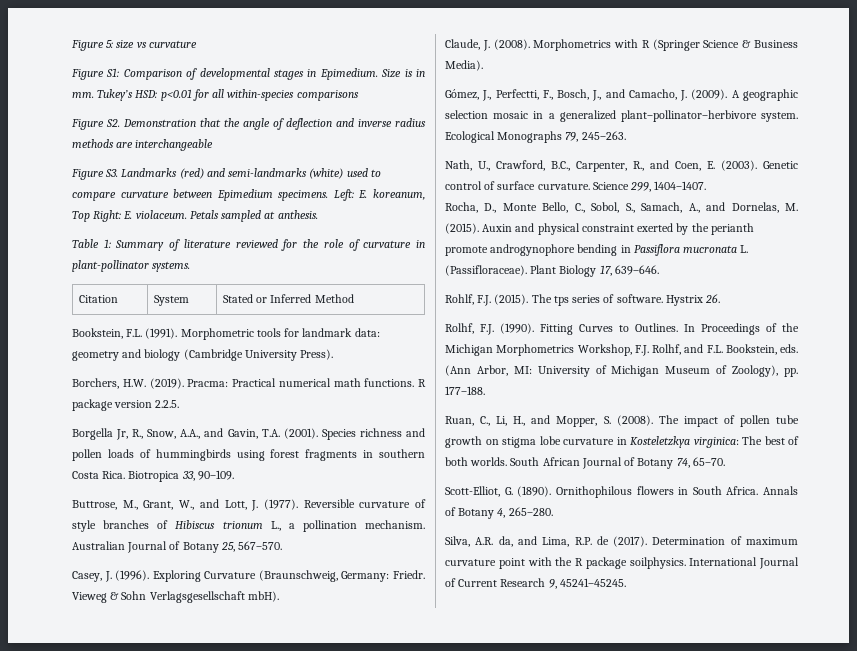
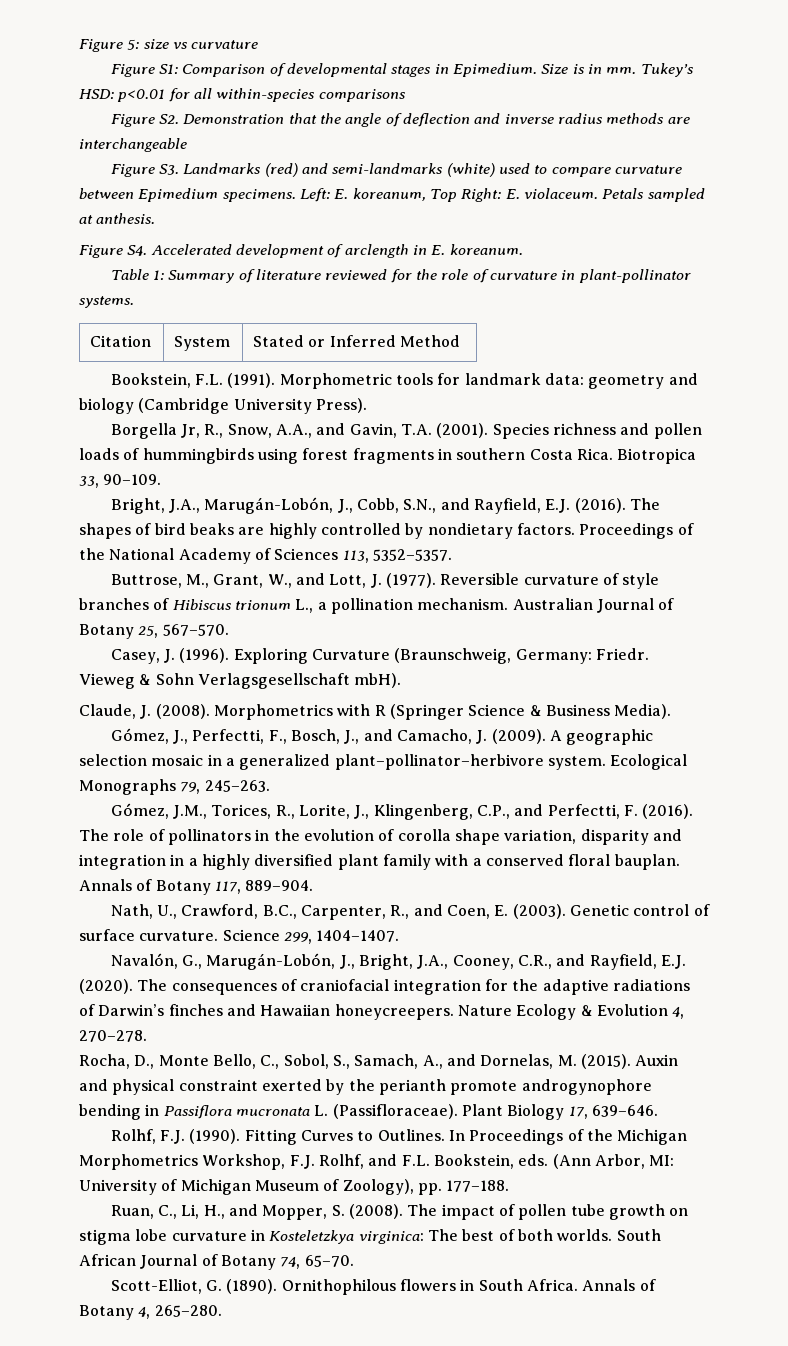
(318, 214) none -> [79,244,523,258] // Figure S4. Accelerated development of arclength in E. koreanum.
[72,378,426,389] [72,399,180,411] // Borchers, H.W. (2019). Pracma: Practical numerical math functions. R package version 2.2.5. -> (367, 405) none
(234, 475) none -> [110,497,660,514] [79,523,694,539] [79,548,452,564] // Bright, J.A., Marugán-Lobón, J., Cobb, S.N., and Rayfield, E.J. (2016). The shapes of bird beaks are highly controlled by nondietary factors. Proceedings of the National Academy of Sciences 113, 5352–5357.
(626, 135) none -> [110,803,694,820] [79,829,682,845] [79,854,680,870] [79,879,314,895] // Gómez, J.M., Torices, R., Lorite, J., Klingenberg, C.P., and Perfectti, F. (2016). The role of pollinators in the evolution of corolla shape variation, disparity and integration in a highly diversified plant family with a conserved floral bauplan. Annals of Botany 117, 889–904.
(707, 185) none -> [110,953,686,970] [79,979,690,995] [79,1004,685,1020] [79,1030,147,1042] // Navalón, G., Marugán-Lobón, J., Bright, J.A., Cooney, C.R., and Rayfield, E.J. (2020). The consequences of craniofacial integration for the adaptive radiations of Darwin’s finches and Hawaiian honeycreepers. Nature Ecology & Evolution 4, 270–278.
[445,294,721,306] // Rohlf, F.J. (2015). The tps series of software. Hystrix 26. -> (658, 1111) none
[445,536,798,547] [445,557,799,569] [445,578,626,589] // Silva, A.R. da, and Lima, R.P. de (2017). Determination of maximum curvature point with the R package soilphysics. International Journal of Current Research 9, 45241–45245. -> (222, 1311) none

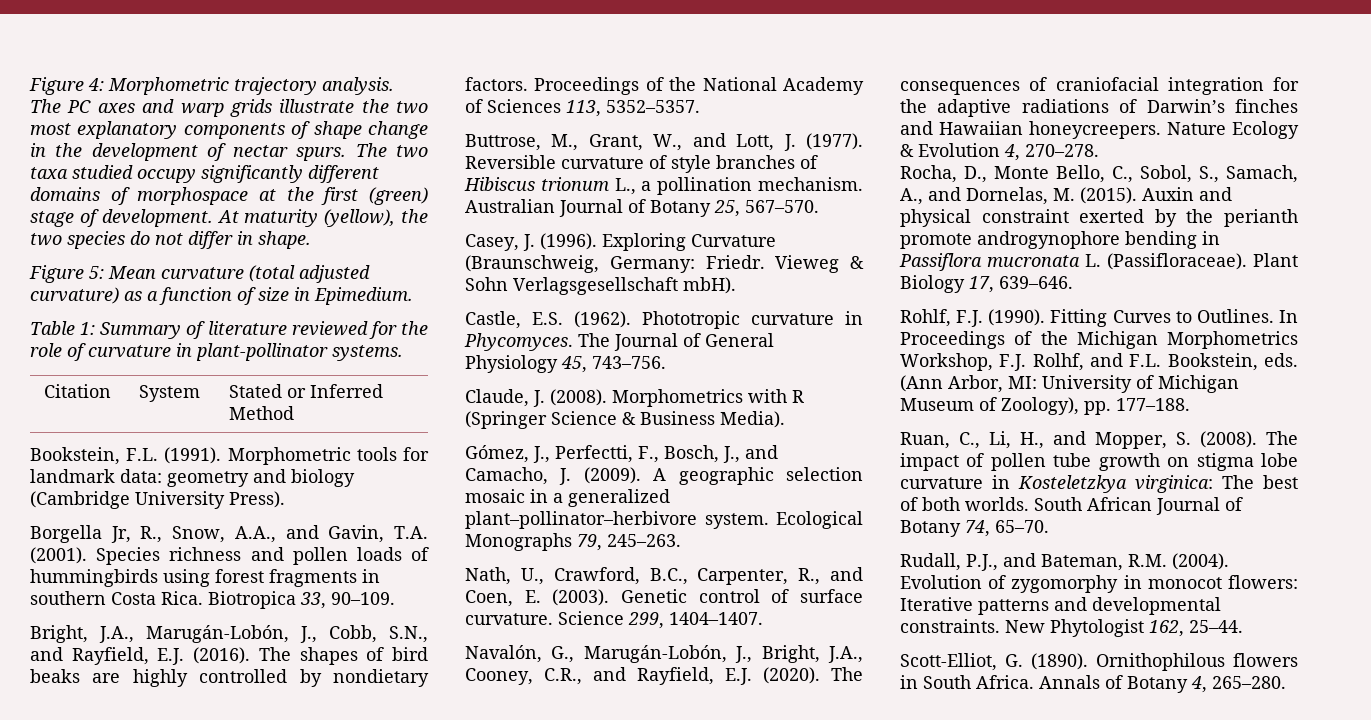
[79,39,259,52] [110,63,694,77] [79,88,406,102] [110,113,690,127] [79,138,187,152] [110,163,682,177] [79,188,705,202] [79,213,156,224] [79,244,523,258] Figure 5: size vs curvature // Figure S1: Comparison of developmental stages in Epimedium. Size is in mm. Tukey’s HSD: p<0.01 for all within-species comparisons // Figure S2. Demonstration that the angle of deflection and inverse radius methods are interchangeable // Figure S3. Landmarks (red) and semi-landmarks (white) used to compare curvature between Epimedium specimens. Left: E. koreanum, Top Right: E. violaceum. Petals sampled at anthesis. // Figure S4. Accelerated development of arclength in E. koreanum. -> [29,77,394,95] [30,99,428,117] [30,121,428,139] [30,143,428,161] [30,165,379,183] [30,187,429,205] [30,209,428,227] [30,231,311,249] [29,265,370,283] [30,287,413,305] Figure 4: Morphometric trajectory analysis. The PC axes and warp grids illustrate the two most explanatory components of shape change in the development of nectar spurs. The two taxa studied occupy significantly different domains of morphospace at the first (green) stage of development. At maturity (yellow), the two species do not differ in shape. // Figure 5: Mean curvature (total adjusted curvature) as a function of size in Epimedium.
(402, 680) none -> [465,311,863,329] [464,333,774,351] [465,355,666,373] // Castle, E.S. (1962). Phototropic curvature in Phycomyces. The Journal of General Physiology 45, 743–756.
[110,803,694,820] [79,829,682,845] [79,854,680,870] [79,879,314,895] // Gómez, J.M., Torices, R., Lorite, J., Klingenberg, C.P., and Perfectti, F. (2016). The role of pollinators in the evolution of corolla shape variation, disparity and integration in a highly diversified plant family with a conserved floral bauplan. Annals of Botany 117, 889–904. -> (681, 540) none
[110,1129,156,1144] Rolhf, -> [900,309,951,327] Rohlf,
(354, 1261) none -> [900,553,1229,571] [900,575,1298,593] [900,597,1221,615] [900,619,1243,637] // Rudall, P.J., and Bateman, R.M. (2004). Evolution of zygomorphy in monocot flowers: Iterative patterns and developmental constraints. New Phytologist 162, 25–44.

